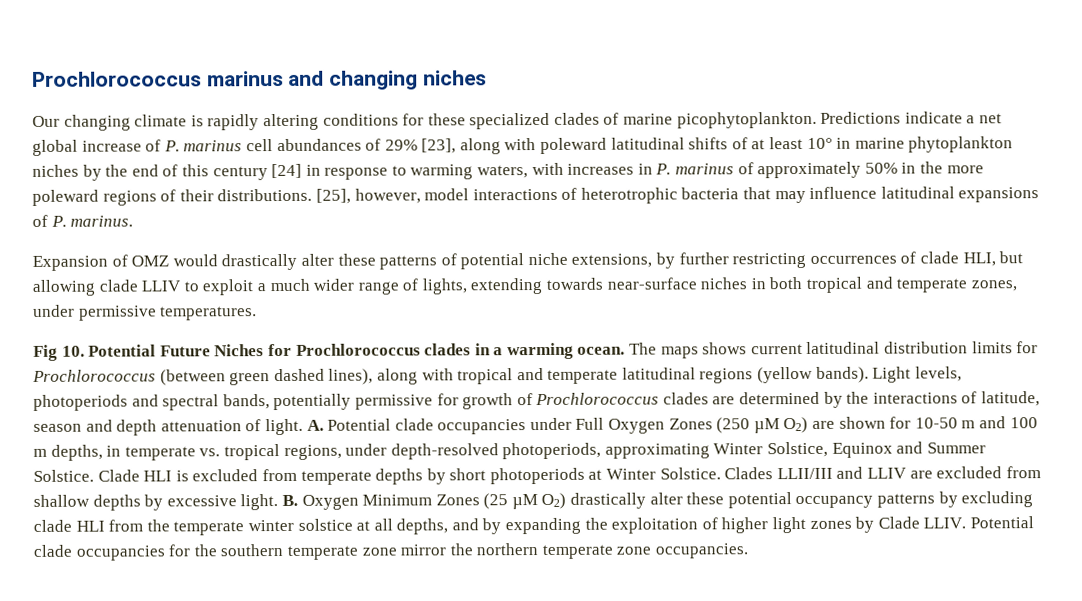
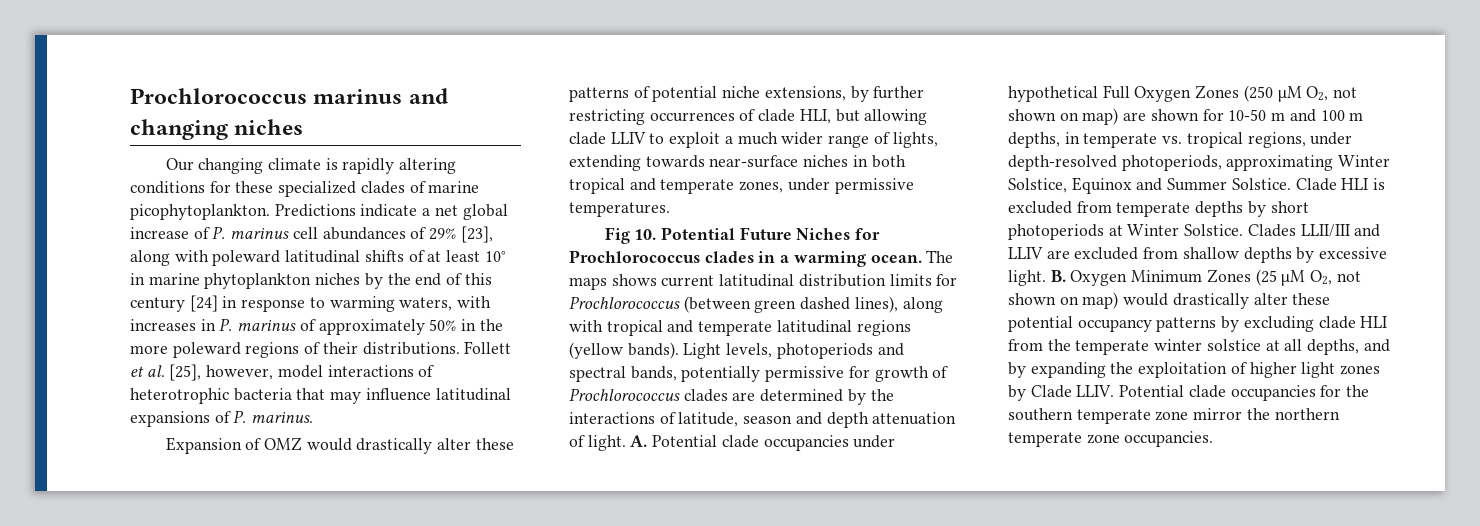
(313, 195) none -> [464,341,512,354] [130,365,165,377] Follett et al.
(572, 424) none -> [1008,86,1098,102] hypothetical
[783,416,809,434] O2) -> [1306,86,1358,101] [1008,108,1119,125] O2, not shown on map)
[541,492,567,509] O2) -> [1310,270,1361,285] [1008,292,1169,309] O2, not shown on map) would

